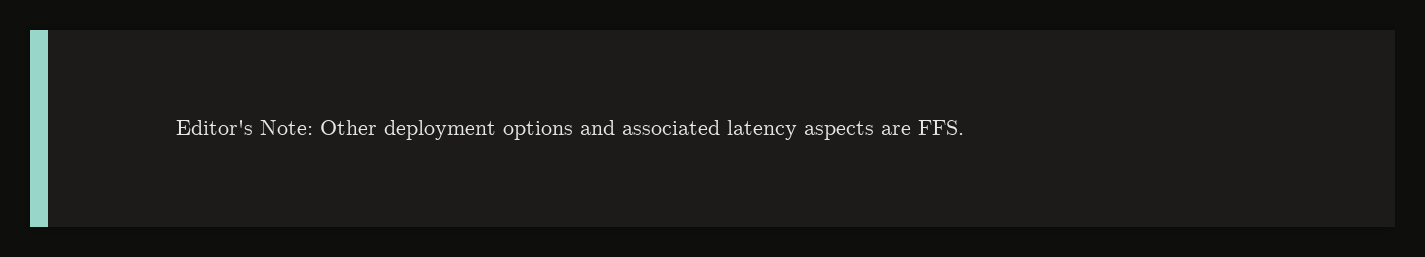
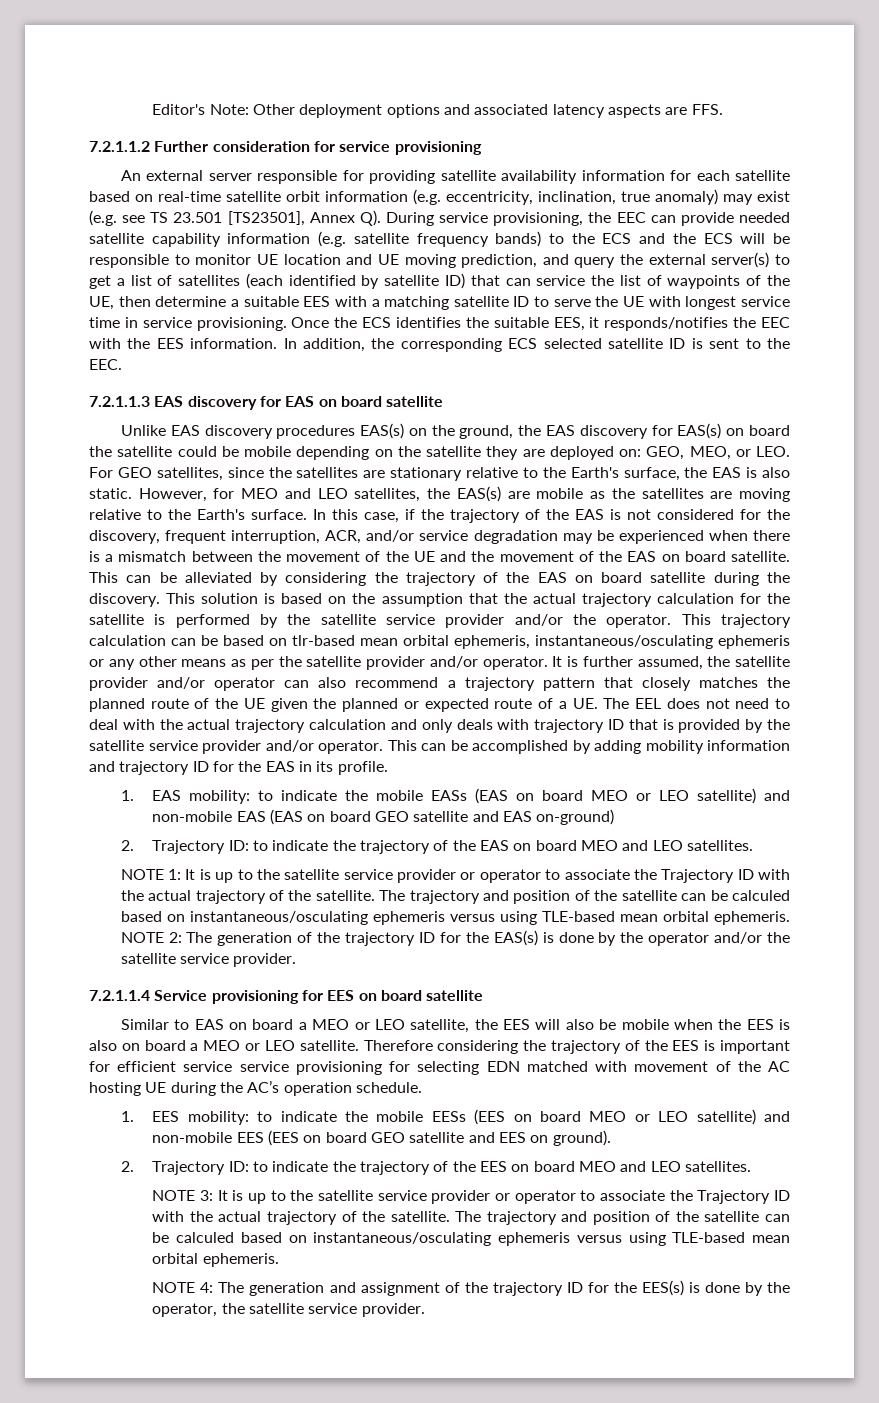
(964, 127) none -> [89,141,482,155] [120,170,790,184] [89,189,790,205] [89,210,790,226] [89,231,790,247] [89,252,790,268] [89,273,791,289] [89,296,790,310] [89,317,790,331] [89,338,790,352] [89,359,122,370] [89,396,444,410] [120,423,790,439] [89,446,790,460] [89,467,790,481] [89,486,791,502] [89,509,790,523] [89,530,790,544] [89,551,791,562] [89,572,790,586] [89,593,790,607] [89,614,791,628] [89,635,790,649] [89,656,790,670] [89,677,791,691] [89,698,790,712] [89,719,790,733] [89,740,790,754] [89,761,388,775] [120,788,790,804] [152,809,615,825] [120,840,753,854] [120,869,791,883] [120,890,790,904] [120,911,790,925] [120,930,790,946] [120,953,297,967] [89,990,484,1004] [120,1019,791,1033] [89,1040,790,1054] [89,1061,791,1075] [89,1080,422,1096] [120,1109,790,1125] [152,1130,611,1146] [120,1161,751,1175] [152,1190,790,1204] [152,1211,791,1225] [152,1232,790,1246] [152,1253,279,1267] [152,1280,790,1296] [152,1303,425,1317] // 7.2.1.1.2 Further consideration for service provisioning // An external server responsible for providing satellite availability information for each satellite based on real-time satellite orbit information (e.g. eccentricity, inclination, true anomaly) may exist (e.g. see TS 23.501 [TS23501], Annex Q). During service provisioning, the EEC can provide needed satellite capability information (e.g. satellite frequency bands) to the ECS and the ECS will be responsible to monitor UE location and UE moving prediction, and query the external server(s) to get a list of satellites (each identified by satellite ID) that can service the list of waypoints of the UE, then determine a suitable EES with a matching satellite ID to serve the UE with longest service time in service provisioning. Once the ECS identifies the suitable EES, it responds/notifies the EEC with the EES information. In addition, the corresponding ECS selected satellite ID is sent to the EEC. // 7.2.1.1.3 EAS discovery for EAS on board satellite // Unlike EAS discovery procedures EAS(s) on the ground, the EAS discovery for EAS(s) on board the satellite could be mobile depending on the satellite they are deployed on: GEO, MEO, or LEO. For GEO satellites, since the satellites are stationary relative to the Earth's surface, the EAS is also static. However, for MEO and LEO satellites, the EAS(s) are mobile as the satellites are moving relative to the Earth's surface. In this case, if the trajectory of the EAS is not considered for the discovery, frequent interruption, ACR, and/or service degradation may be experienced when there is a mismatch between the movement of the UE and the movement of the EAS on board satellite. This can be alleviated by considering the trajectory of the EAS on board satellite during the discovery. This solution is based on the assumption that the actual trajectory calculation for the satellite is performed by the satellite service provider and/or the operator. This trajectory calculation can be based on tlr-based mean orbital ephemeris, instantaneous/osculating ephemeris or any other means as per the satellite provider and/or operator. It is further assumed, the satellite provider and/or operator can also recommend a trajectory pattern that closely matches the planned route of the UE given the planned or expected route of a UE. The EEL does not need to deal with the actual trajectory calculation and only deals with trajectory ID that is provided by the satellite service provider and/or operator. This can be accomplished by adding mobility information and trajectory ID for the EAS in its profile. // 1. EAS mobility: to indicate the mobile EASs (EAS on board MEO or LEO satellite) and non-mobile EAS (EAS on board GEO satellite and EAS on-ground) // 2. Trajectory ID: to indicate the trajectory of the EAS on board MEO and LEO satellites. // NOTE 1: It is up to the satellite service provider or operator to associate the Trajectory ID with the actual trajectory of the satellite. The trajectory and position of the satellite can be calculed based on instantaneous/osculating ephemeris versus using TLE-based mean orbital ephemeris. NOTE 2: The generation of the trajectory ID for the EAS(s) is done by the operator and/or the satellite service provider. // 7.2.1.1.4 Service provisioning for EES on board satellite // Similar to EAS on board a MEO or LEO satellite, the EES will also be mobile when the EES is also on board a MEO or LEO satellite. Therefore considering the trajectory of the EES is important for efficient service service provisioning for selecting EDN matched with movement of the AC hosting UE during the AC’s operation schedule. // 1. EES mobility: to indicate the mobile EESs (EES on board MEO or LEO satellite) and non-mobile EES (EES on board GEO satellite and EES on ground). // 2. Trajectory ID: to indicate the trajectory of the EES on board MEO and LEO satellites. // NOTE 3: It is up to the satellite service provider or operator to associate the Trajectory ID with the actual trajectory of the satellite. The trajectory and position of the satellite can be calculed based on instantaneous/osculating ephemeris versus using TLE-based mean orbital ephemeris. // NOTE 4: The generation and assignment of the trajectory ID for the EES(s) is done by the operator, the satellite service provider.

